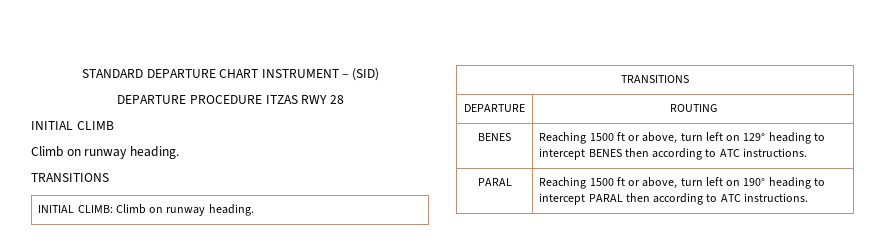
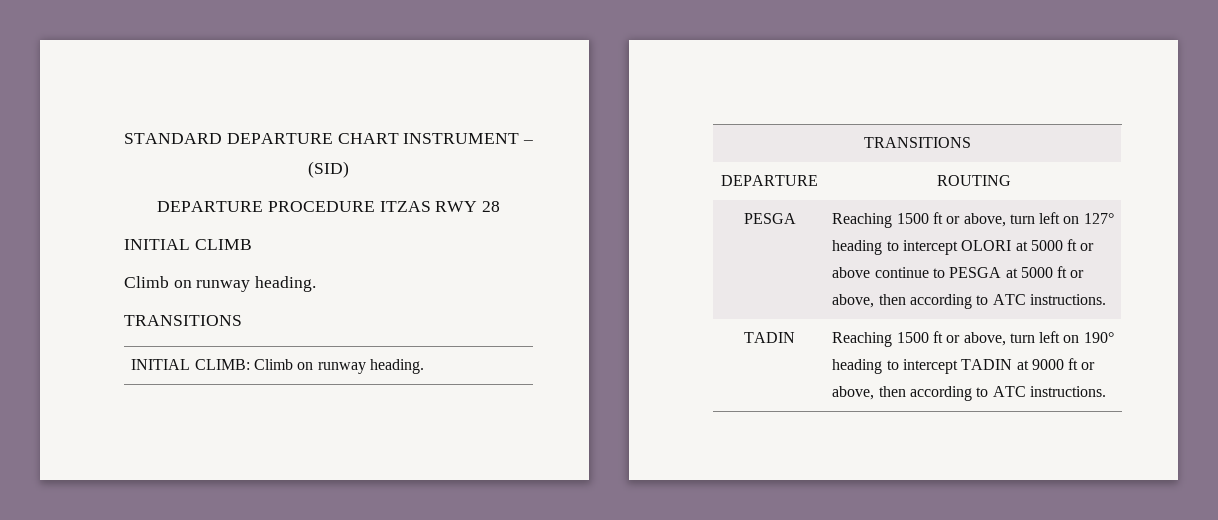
[478,133,511,141] [539,132,825,144] [539,148,622,160] BENES | Reaching 1500 ft or above, turn left on 129° heading to intercept BENES -> [743,213,796,224] [832,212,1114,228] [832,239,1095,255] [832,266,1085,278] [832,294,875,308] PESGA | Reaching 1500 ft or above, turn left on 127° heading to intercept OLORI at 5000 ft or above continue to PESGA at 5000 ft or above,
[477,178,512,186] PARAL -> [744,332,795,343] TADIN
[588,194,623,202] PARAL -> [961,358,1096,370] [832,386,875,400] TADIN at 9000 ft or above,

